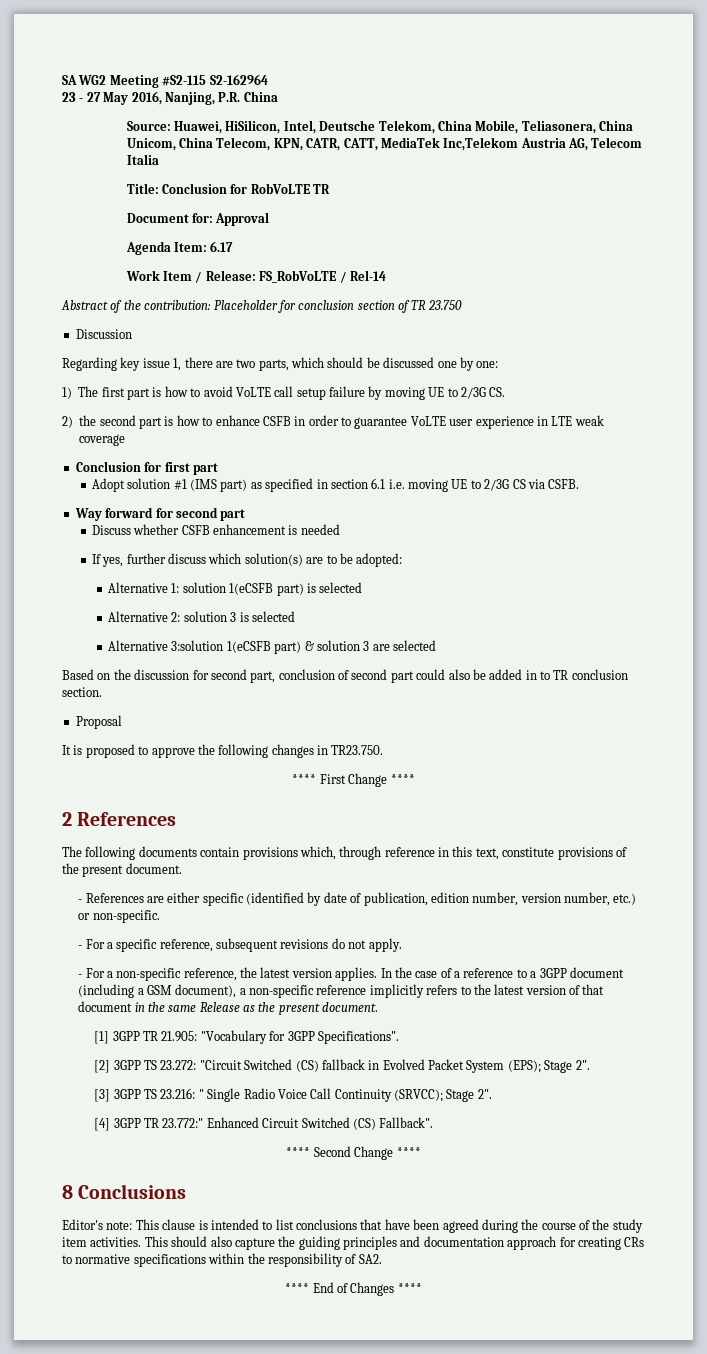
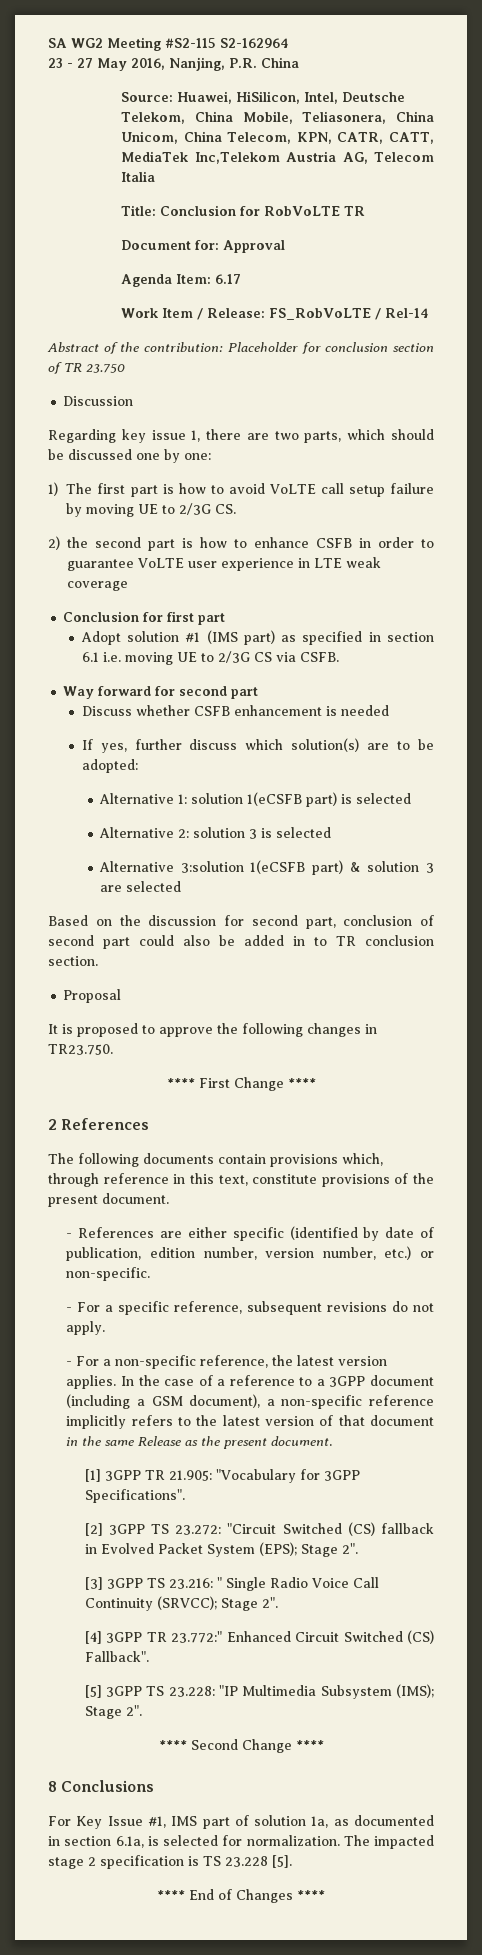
(434, 1122) none -> [84,1684,434,1699] [84,1705,142,1719] // [5] 3GPP TS 23.228: "IP Multimedia Subsystem (IMS); Stage 2".
[62,1219,643,1233] [62,1236,645,1250] [62,1253,382,1267] Editor's note: This clause is intended to list conclusions that have been agreed during the course of the study item activities. This should also capture the guiding principles and documentation approach for creating CRs to normative specifications within the responsibility of SA2. -> [48,1815,435,1829] [48,1835,434,1849] [48,1855,292,1869] For Key Issue #1, IMS part of solution 1a, as documented in section 6.1a, is selected for normalization. The impacted stage 2 specification is TS 23.228 [5].

